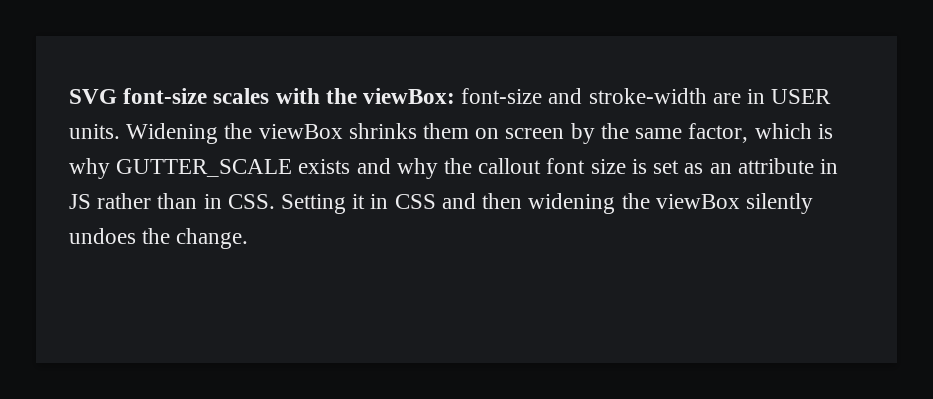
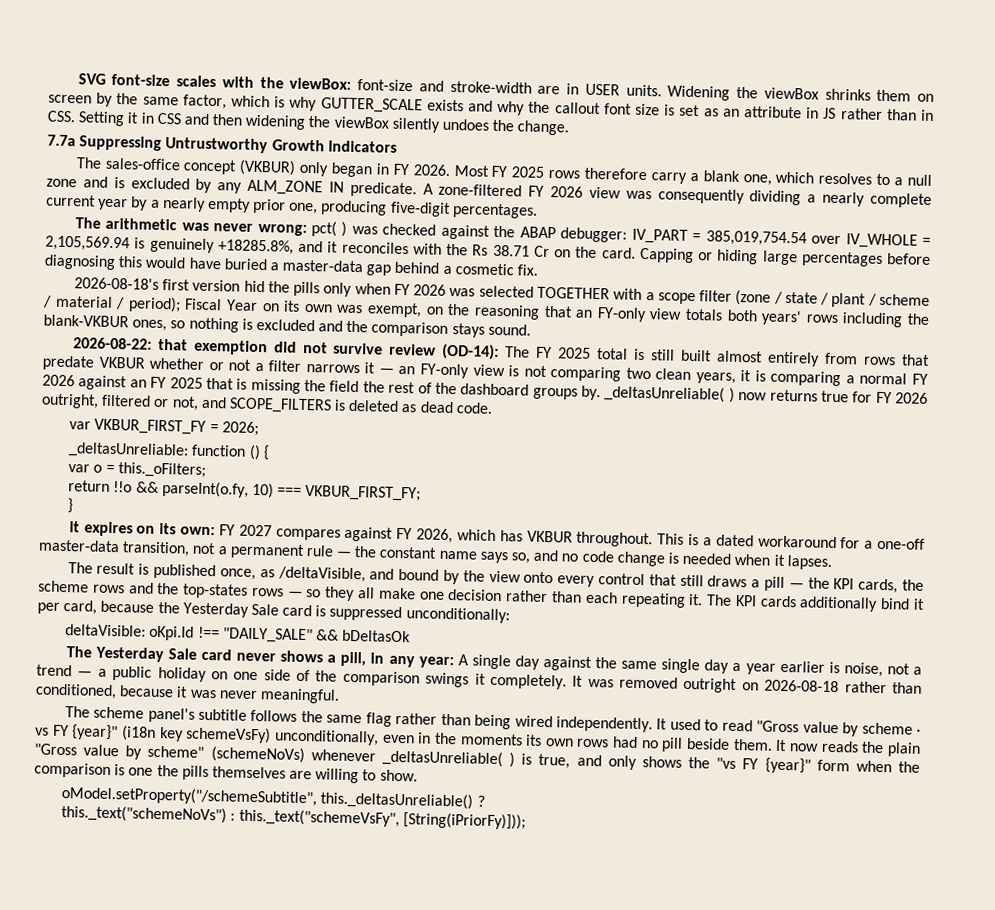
(249, 238) none -> [47,134,397,154] [75,157,933,186] [46,176,933,208] [46,194,538,219] [74,217,931,249] [45,235,931,267] [44,254,539,276] [73,277,931,308] [42,295,930,328] [43,314,531,338] [72,337,930,367] [42,355,928,387] [42,374,928,404] [41,393,493,414] [69,418,259,437] [68,442,270,461] [68,462,206,478] [68,480,422,502] [67,498,75,514] [68,521,925,550] [38,539,832,570] [67,562,924,594] [38,580,925,612] [37,600,510,624] [65,624,412,644] [65,646,923,678] [36,664,923,694] [35,683,340,704] [64,706,921,737] [35,724,922,757] [34,743,920,774] [34,762,418,784] [61,786,485,810] [61,805,526,830] // 7.7a Suppressing Untrustworthy Growth Indicators // The sales-office concept (VKBUR) only began in FY 2026. Most FY 2025 rows therefore carry a blank one, which resolves to a null zone and is excluded by any ALM_ZONE IN predicate. A zone-filtered FY 2026 view was consequently dividing a nearly complete current year by a nearly empty prior one, producing five-digit percentages. // The arithmetic was never wrong: pct( ) was checked against the ABAP debugger: IV_PART = 385,019,754.54 over IV_WHOLE = 2,105,569.94 is genuinely +18285.8%, and it reconciles with the Rs 38.71 Cr on the card. Capping or hiding large percentages before diagnosing this would have buried a master-data gap behind a cosmetic fix. // 2026-08-18's first version hid the pills only when FY 2026 was selected TOGETHER with a scope filter (zone / state / plant / scheme / material / period); Fiscal Year on its own was exempt, on the reasoning that an FY-only view totals both years' rows including the blank-VKBUR ones, so nothing is excluded and the comparison stays sound. // 2026-08-22: that exemption did not survive review (OD-14): The FY 2025 total is still built almost entirely from rows that predate VKBUR whether or not a filter narrows it — an FY-only view is not comparing two clean years, it is comparing a normal FY 2026 against an FY 2025 that is missing the field the rest of the dashboard groups by. _deltasUnreliable( ) now returns true for FY 2026 outright, filtered or not, and SCOPE_FILTERS is deleted as dead code. // var VKBUR_FIRST_FY = 2026; // _deltasUnreliable: function () { // var o = this._oFilters; // return !!o && parseInt(o.fy, 10) === VKBUR_FIRST_FY; // } // It expires on its own: FY 2027 compares against FY 2026, which has VKBUR throughout. This is a dated workaround for a one-off master-data transition, not a permanent rule — the constant name says so, and no code change is needed when it lapses. // The result is published once, as /deltaVisible, and bound by the view onto every control that still draws a pill — the KPI cards, the scheme rows and the top-states rows — so they all make one decision rather than each repeating it. The KPI cards additionally bind it per card, because the Yesterday Sale card is suppressed unconditionally: // deltaVisible: oKpi.Id !== "DAILY_SALE" && bDeltasOk // The Yesterday Sale card never shows a pill, in any year: A single day against the same single day a year earlier is noise, not a trend — a public holiday on one side of the comparison swings it completely. It was removed outright on 2026-08-18 rather than conditioned, because it was never meaningful. // The scheme panel's subtitle follows the same flag rather than being wired independently. It used to read "Gross value by scheme · vs FY {year}" (i18n key schemeVsFy) unconditionally, even in the moments its own rows had no pill beside them. It now reads the plain "Gross value by scheme" (schemeNoVs) whenever _deltasUnreliable( ) is true, and only shows the "vs FY {year}" form when the comparison is one the pills themselves are willing to show. // oModel.setProperty("/schemeSubtitle", this._deltasUnreliable() ? // this._text("schemeNoVs") : this._text("schemeVsFy", [String(iPriorFy)]));

